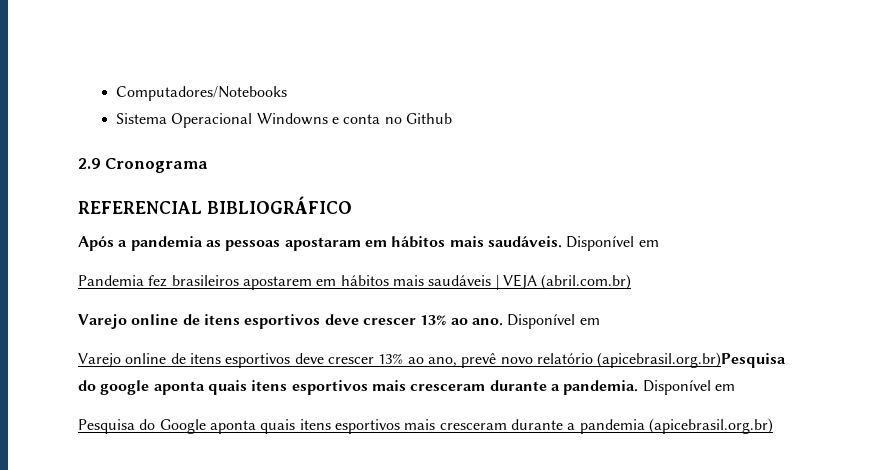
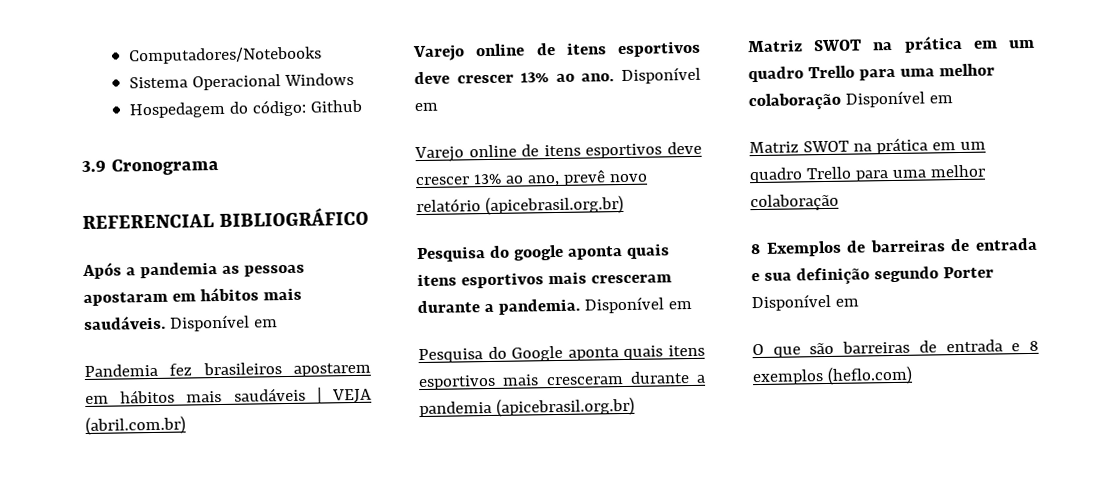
[256,113,402,125] Windowns e conta no -> [284,72,355,87] [129,99,308,119] Windows // Hospedagem do código:
[78,158,101,169] 2.9 -> [81,160,106,173] 3.9
[597,352,787,368] (apicebrasil.org.br)Pesquisa -> [484,194,624,216] [416,246,486,263] (apicebrasil.org.br) // Pesquisa
(773, 426) none -> [747,35,1035,53] [748,63,995,83] [748,90,953,111] [749,137,986,155] [749,164,985,184] [750,193,839,212] [750,237,1038,257] [751,266,994,285] [751,293,859,312] [752,339,1039,358] [752,365,913,386] // Matriz SWOT na prática em um quadro Trello para uma melhor colaboração Disponível em // Matriz SWOT na prática em um quadro Trello para uma melhor colaboração // 8 Exemplos de barreiras de entrada e sua definição segundo Porter Disponível em // O que são barreiras de entrada e 8 exemplos (heflo.com)

